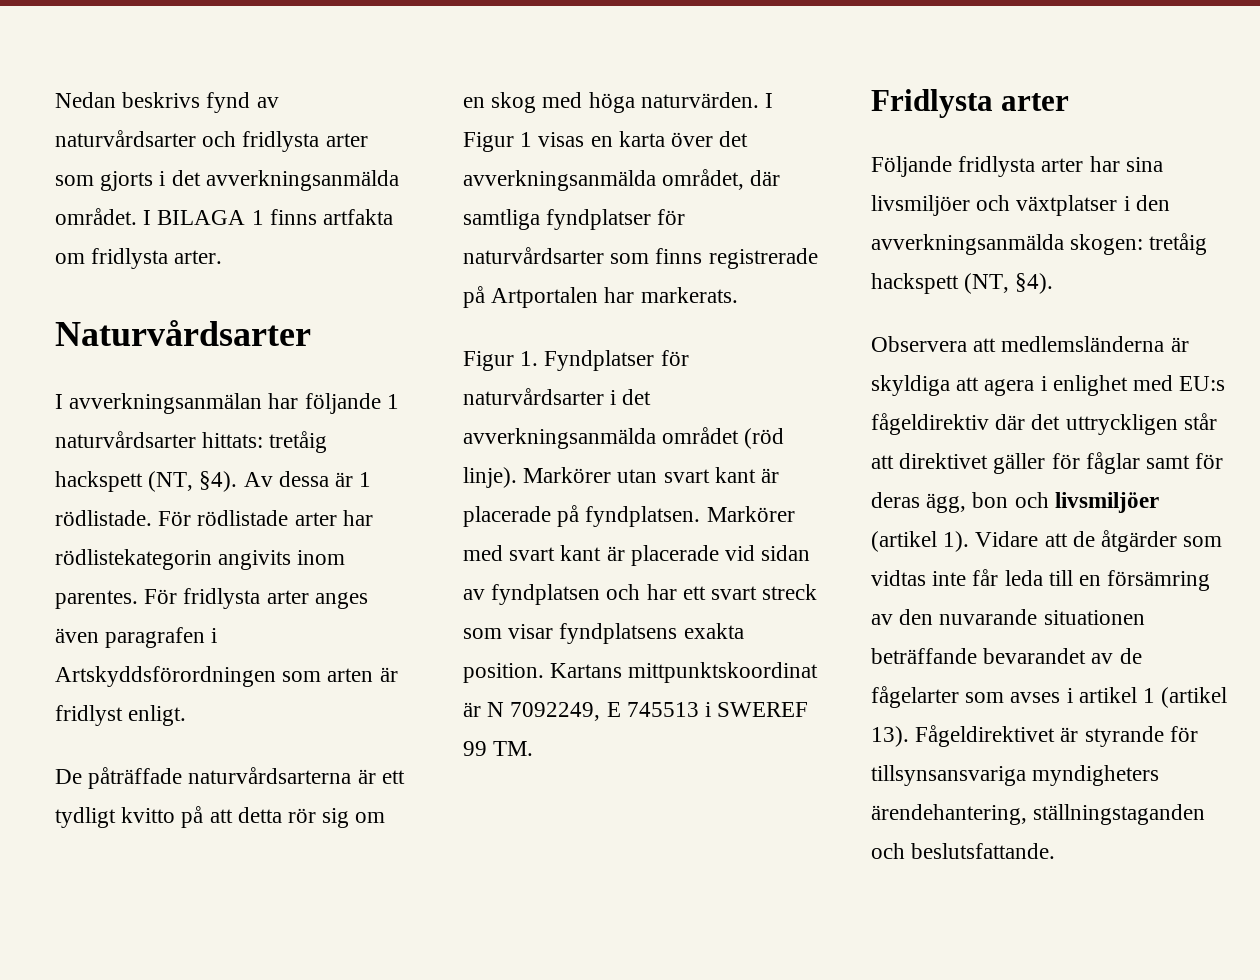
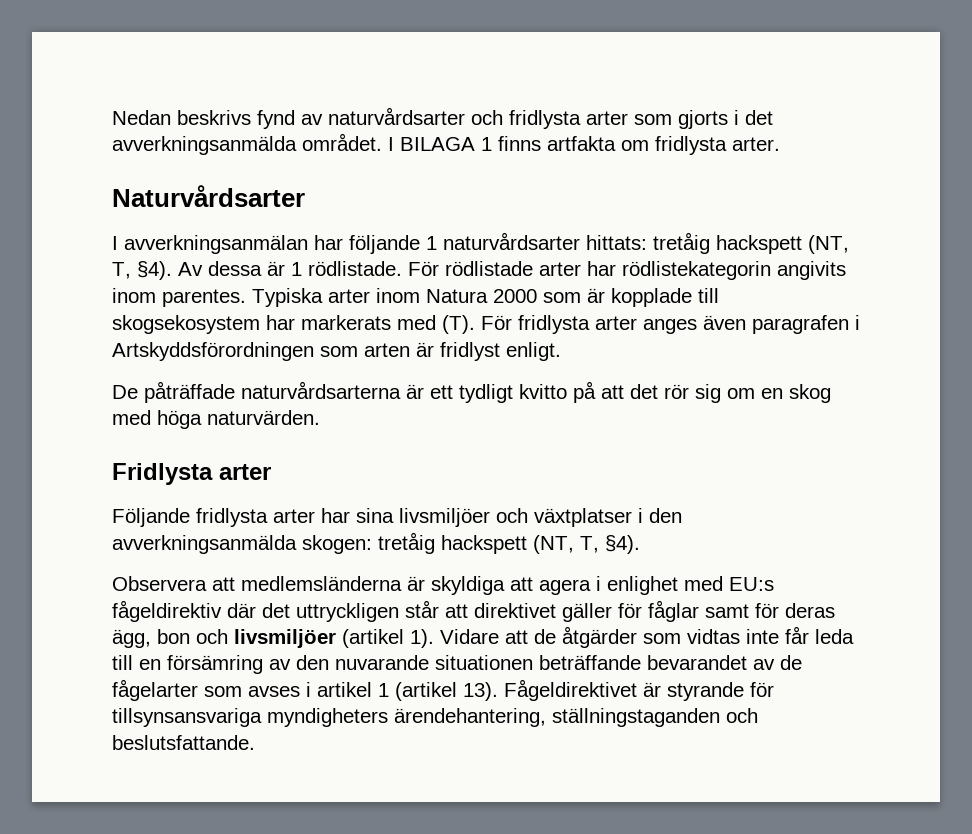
(194, 481) none -> [112,262,131,279] T,
(138, 599) none -> [252,288,719,307] [112,315,475,334] Typiska arter inom Natura 2000 som är kopplade till skogsekosystem har markerats med (T).
[237,807,282,823] detta -> [630,384,658,399] det
[765,93,774,108] [463,131,749,152] [463,169,781,191] [463,209,686,230] [463,247,818,269] [463,286,738,308] [463,350,689,371] [463,388,652,405] [463,427,785,449] [463,467,780,488] [463,505,795,527] [463,545,811,566] [463,584,818,605] [463,623,744,644] [463,662,819,683] [463,702,809,721] [463,741,534,756] I Figur 1 visas en karta över det avverkningsanmälda området, där samtliga fyndplatser för naturvårdsarter som finns registrerade på Artportalen har markerats. // Figur 1. Fyndplatser för naturvårdsarter i det avverkningsanmälda området (röd linje). Markörer utan svart kant är placerade på fyndplatsen. Markörer med svart kant är placerade vid sidan av fyndplatsen och har ett svart streck som visar fyndplatsens exakta position. Kartans mittpunktskoordinat är N 7092249, E 745513 i SWEREF 99 TM. -> (320, 417) none
(1010, 283) none -> [580,536,599,553] T,

